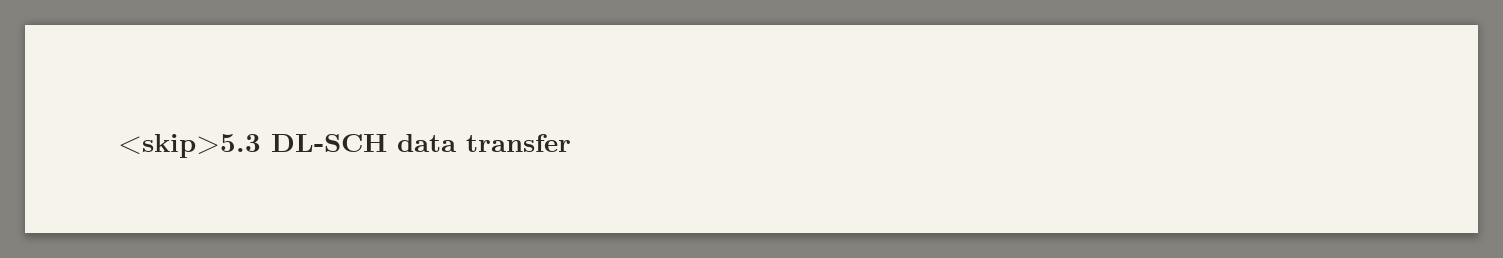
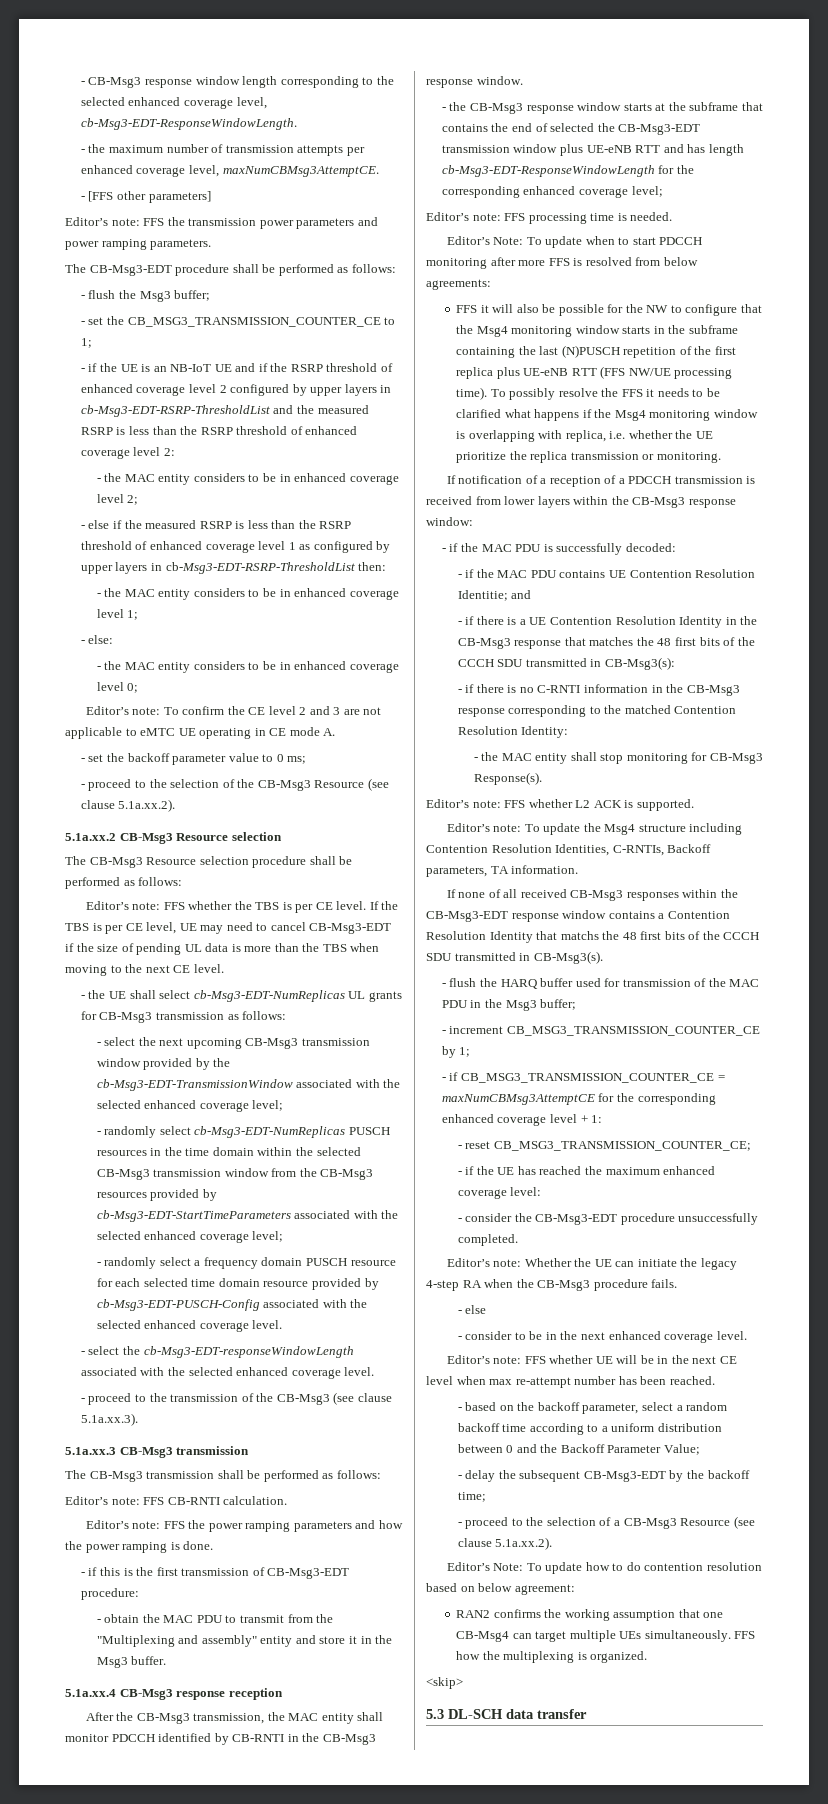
[118,134,261,158] <skip>5.3 -> [80,76,394,88] [80,97,267,109] [80,118,297,130] [80,144,365,156] [80,165,379,177] [80,191,211,203] [65,217,378,229] [65,239,212,250] [65,264,396,276] [80,290,211,302] [80,316,396,327] [80,338,92,348] [80,363,393,372] [80,384,392,396] [80,405,369,417] [80,426,358,435] [80,447,175,459] [96,473,399,485] [96,494,139,505] [80,520,352,529] [80,541,391,553] [80,562,387,574] [96,588,399,600] [96,609,139,620] [80,635,114,644] [96,661,399,673] [96,682,139,693] [85,706,382,715] [65,727,336,739] [80,753,307,765] [80,778,389,791] [80,799,176,812] [65,832,282,844] [65,856,353,868] [65,877,183,889] [85,901,399,913] [65,922,392,934] [65,943,380,955] [65,964,224,976] [80,990,402,1002] [80,1011,287,1023] [96,1037,370,1049] [96,1058,231,1070] [96,1079,401,1091] [96,1100,284,1112] [96,1126,390,1138] [96,1147,361,1156] [96,1168,374,1180] [96,1189,217,1201] [96,1210,399,1222] [96,1231,284,1243] [96,1257,396,1269] [96,1278,379,1290] [96,1299,368,1311] [96,1320,283,1332] [80,1346,354,1358] [80,1367,375,1379] [80,1392,392,1405] [80,1413,138,1426] [65,1446,250,1458] [65,1470,381,1482] [65,1496,288,1505] [85,1520,403,1532] [65,1541,214,1553] [80,1567,350,1579] [80,1588,139,1600] [96,1614,334,1623] [96,1635,393,1647] [96,1656,167,1668] [65,1688,283,1700] [85,1712,384,1724] [65,1733,376,1745] [426,76,523,88] [441,102,763,114] [441,123,701,135] [441,144,744,156] [441,165,694,177] [441,186,663,198] [426,212,673,224] [446,236,703,248] [426,257,698,269] [426,279,491,290] [456,304,762,316] [456,325,738,337] [456,345,736,358] [456,366,733,379] [456,387,720,400] [456,409,758,421] [456,430,713,442] [456,451,721,463] [446,475,756,487] [426,496,736,508] [426,517,473,526] [441,543,676,555] [457,569,756,578] [457,590,532,601] [457,616,758,628] [457,637,755,649] [457,657,675,670] [457,684,740,696] [457,705,737,717] [457,726,569,738] [473,752,763,764] [473,772,542,785] [426,799,694,811] [446,823,743,835] [426,844,712,856] [426,865,579,877] [446,889,738,901] [426,910,730,922] [426,931,760,943] [426,951,603,964] [441,978,760,989] [441,999,577,1011] [441,1026,760,1036] [441,1046,471,1058] [441,1072,725,1083] [441,1093,716,1105] [441,1114,603,1126] [457,1141,751,1151] [457,1166,716,1175] [457,1187,542,1199] [457,1213,759,1225] [457,1234,518,1246] [446,1258,737,1270] [426,1279,678,1291] [457,1305,487,1314] [457,1331,747,1343] [446,1355,737,1364] [426,1376,715,1388] [457,1402,728,1414] [457,1423,722,1435] [457,1444,700,1455] [457,1470,750,1482] [457,1492,486,1502] [457,1516,755,1529] [457,1537,553,1550] [446,1562,762,1574] [426,1583,575,1595] [456,1609,724,1621] [456,1630,756,1642] [456,1651,648,1663] [426,1677,463,1689] [426,1709,444,1719] - CB-Msg3 response window length corresponding to the selected enhanced coverage level, cb-Msg3-EDT-ResponseWindowLength. // - the maximum number of transmission attempts per enhanced coverage level, maxNumCBMsg3AttemptCE. // - [FFS other parameters] // Editor’s note: FFS the transmission power parameters and power ramping parameters. // The CB-Msg3-EDT procedure shall be performed as follows: // - flush the Msg3 buffer; // - set the CB_MSG3_TRANSMISSION_COUNTER_CE to 1; // - if the UE is an NB-IoT UE and if the RSRP threshold of enhanced coverage level 2 configured by upper layers in cb-Msg3-EDT-RSRP-ThresholdList and the measured RSRP is less than the RSRP threshold of enhanced coverage level 2: // - the MAC entity considers to be in enhanced coverage level 2; // - else if the measured RSRP is less than the RSRP threshold of enhanced coverage level 1 as configured by upper layers in cb-Msg3-EDT-RSRP-ThresholdList then: // - the MAC entity considers to be in enhanced coverage level 1; // - else: // - the MAC entity considers to be in enhanced coverage level 0; // Editor’s note: To confirm the CE level 2 and 3 are not applicable to eMTC UE operating in CE mode A. // - set the backoff parameter value to 0 ms; // - proceed to the selection of the CB-Msg3 Resource (see clause 5.1a.xx.2). // 5.1a.xx.2 CB-Msg3 Resource selection // The CB-Msg3 Resource selection procedure shall be performed as follows: // Editor’s note: FFS whether the TBS is per CE level. If the TBS is per CE level, UE may need to cancel CB-Msg3-EDT if the size of pending UL data is more than the TBS when moving to the next CE level. // - the UE shall select cb-Msg3-EDT-NumReplicas UL grants for CB-Msg3 transmission as follows: // - select the next upcoming CB-Msg3 transmission window provided by the cb-Msg3-EDT-TransmissionWindow associated with the selected enhanced coverage level; // - randomly select cb-Msg3-EDT-NumReplicas PUSCH resources in the time domain within the selected CB-Msg3 transmission window from the CB-Msg3 resources provided by cb-Msg3-EDT-StartTimeParameters associated with the selected enhanced coverage level; // - randomly select a frequency domain PUSCH resource for each selected time domain resource provided by cb-Msg3-EDT-PUSCH-Config associated with the selected enhanced coverage level. // - select the cb-Msg3-EDT-responseWindowLength associated with the selected enhanced coverage level. // - proceed to the transmission of the CB-Msg3 (see clause 5.1a.xx.3). // 5.1a.xx.3 CB-Msg3 transmission // The CB-Msg3 transmission shall be performed as follows: // Editor’s note: FFS CB-RNTI calculation. // Editor’s note: FFS the power ramping parameters and how the power ramping is done. // - if this is the first transmission of CB-Msg3-EDT procedure: // - obtain the MAC PDU to transmit from the "Multiplexing and assembly" entity and store it in the Msg3 buffer. // 5.1a.xx.4 CB-Msg3 response reception // After the CB-Msg3 transmission, the MAC entity shall monitor PDCCH identified by CB-RNTI in the CB-Msg3 response window. // - the CB-Msg3 response window starts at the subframe that contains the end of selected the CB-Msg3-EDT transmission window plus UE-eNB RTT and has length cb-Msg3-EDT-ResponseWindowLength for the corresponding enhanced coverage level; // Editor’s note: FFS processing time is needed. // Editor’s Note: To update when to start PDCCH monitoring after more FFS is resolved from below agreements: // FFS it will also be possible for the NW to configure that the Msg4 monitoring window starts in the subframe containing the last (N)PUSCH repetition of the first replica plus UE-eNB RTT (FFS NW/UE processing time). To possibly resolve the FFS it needs to be clarified what happens if the Msg4 monitoring window is overlapping with replica, i.e. whether the UE prioritize the replica transmission or monitoring. // If notification of a reception of a PDCCH transmission is received from lower layers within the CB-Msg3 response window: // - if the MAC PDU is successfully decoded: // - if the MAC PDU contains UE Contention Resolution Identitie; and // - if there is a UE Contention Resolution Identity in the CB-Msg3 response that matches the 48 first bits of the CCCH SDU transmitted in CB-Msg3(s): // - if there is no C-RNTI information in the CB-Msg3 response corresponding to the matched Contention Resolution Identity: // - the MAC entity shall stop monitoring for CB-Msg3 Response(s). // Editor’s note: FFS whether L2 ACK is supported. // Editor’s note: To update the Msg4 structure including Contention Resolution Identities, C-RNTIs, Backoff parameters, TA information. // If none of all received CB-Msg3 responses within the CB-Msg3-EDT response window contains a Contention Resolution Identity that matchs the 48 first bits of the CCCH SDU transmitted in CB-Msg3(s). // - flush the HARQ buffer used for transmission of the MAC PDU in the Msg3 buffer; // - increment CB_MSG3_TRANSMISSION_COUNTER_CE by 1; // - if CB_MSG3_TRANSMISSION_COUNTER_CE = maxNumCBMsg3AttemptCE for the corresponding enhanced coverage level + 1: // - reset CB_MSG3_TRANSMISSION_COUNTER_CE; // - if the UE has reached the maximum enhanced coverage level: // - consider the CB-Msg3-EDT procedure unsuccessfully completed. // Editor’s note: Whether the UE can initiate the legacy 4-step RA when the CB-Msg3 procedure fails. // - else // - consider to be in the next enhanced coverage level. // Editor’s note: FFS whether UE will be in the next CE level when max re-attempt number has been reached. // - based on the backoff parameter, select a random backoff time according to a uniform distribution between 0 and the Backoff Parameter Value; // - delay the subsequent CB-Msg3-EDT by the backoff time; // - proceed to the selection of a CB-Msg3 Resource (see clause 5.1a.xx.2). // Editor’s Note: To update how to do contention resolution based on below agreement: // RAN2 confirms the working assumption that one CB-Msg4 can target multiple UEs simultaneously. FFS how the multiplexing is organized. // <skip> // 5.3

